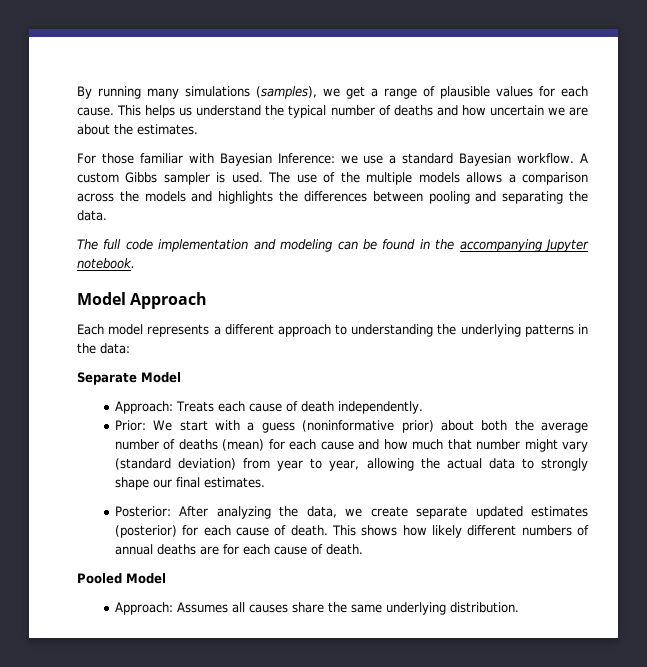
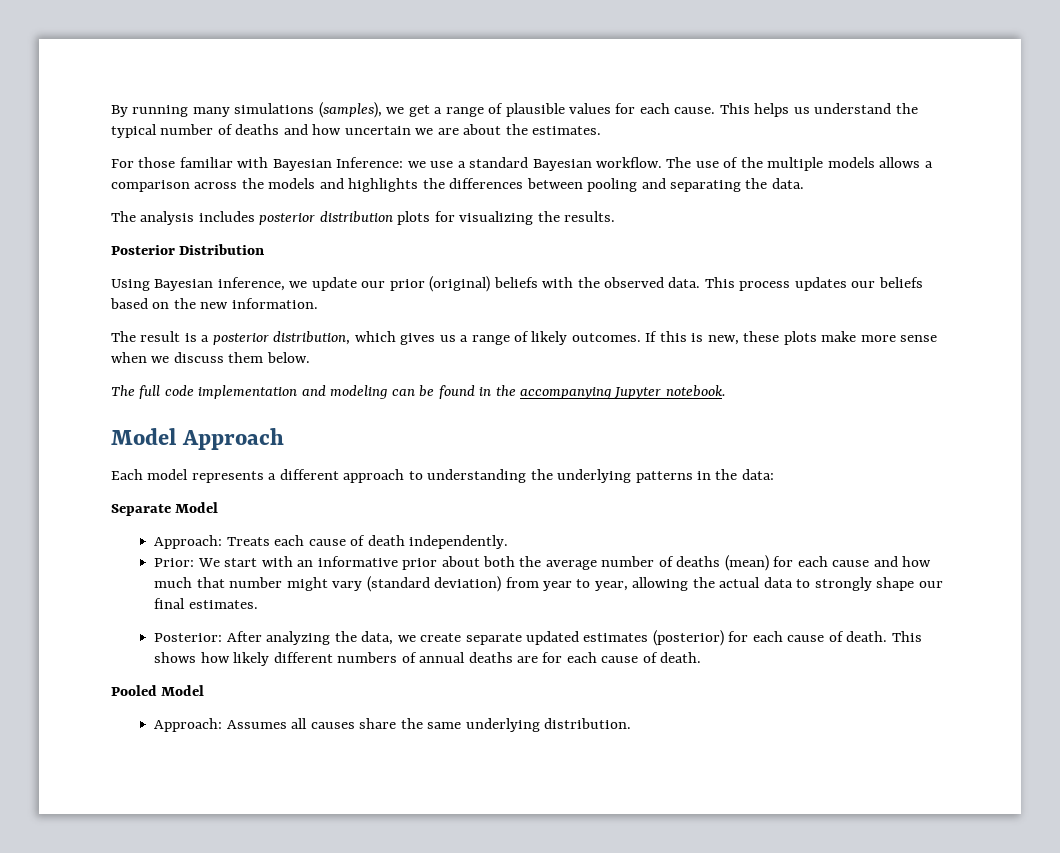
[580,153,588,163] [77,172,263,185] A custom Gibbs sampler is used. -> (663, 162) none
(107, 215) none -> [111,211,616,225] [111,244,265,255] [111,276,923,292] [110,298,318,309] [111,331,938,345] [111,352,310,363] // The analysis includes posterior distribution plots for visualizing the results. // Posterior Distribution // Using Bayesian inference, we update our prior (original) beliefs with the observed data. This process updates our beliefs based on the new information. // The result is a posterior distribution, which gives us a range of likely outcomes. If this is new, these plots make more sense when we discuss them below.
[247,420,434,433] a guess (noninformative prior) -> [297,556,438,570] an informative prior

